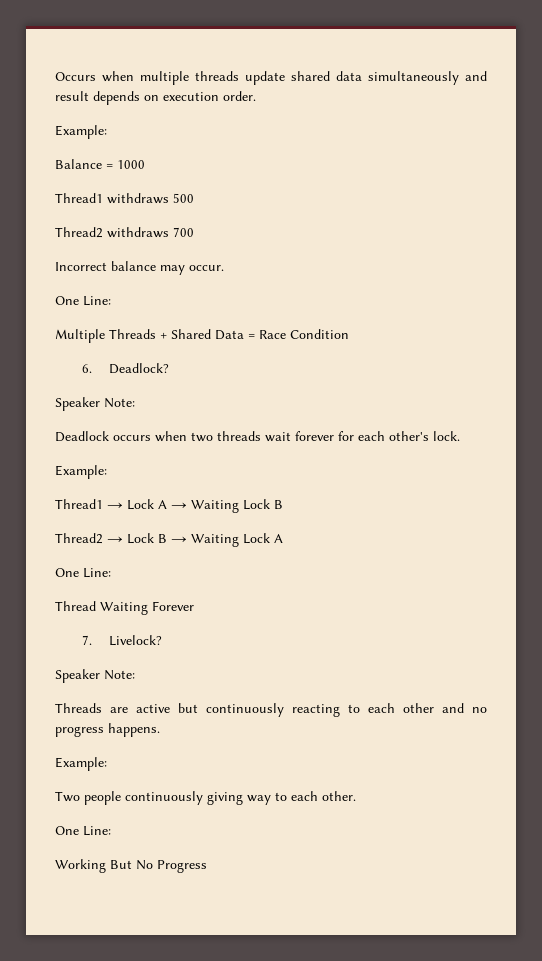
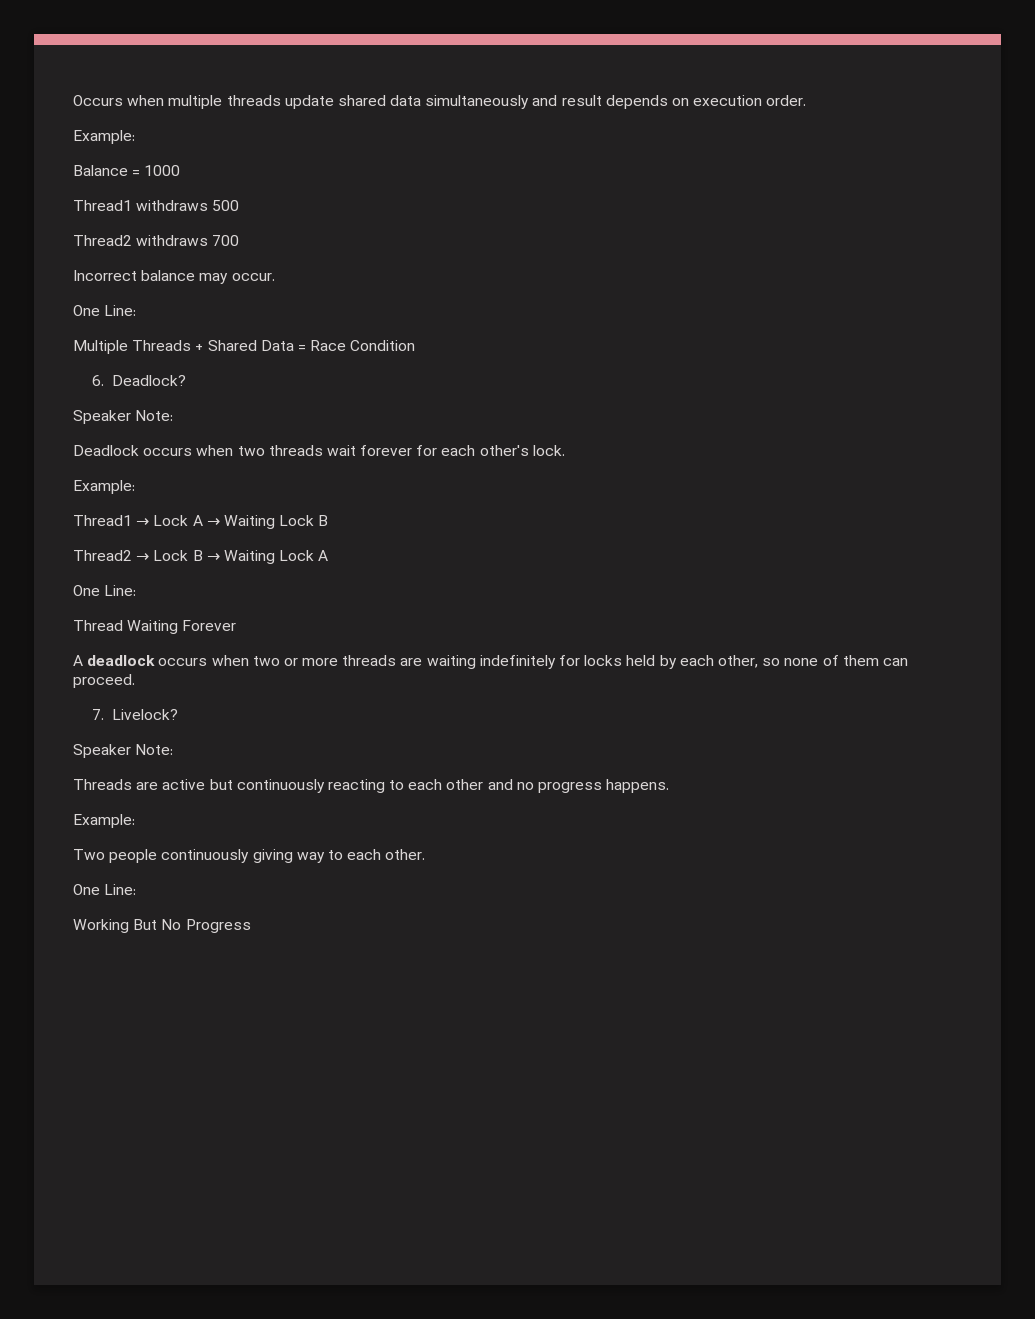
(194, 606) none -> [73,655,908,669] [73,674,135,688] // A deadlock occurs when two or more threads are waiting indefinitely for locks held by each other, so none of them can proceed.

